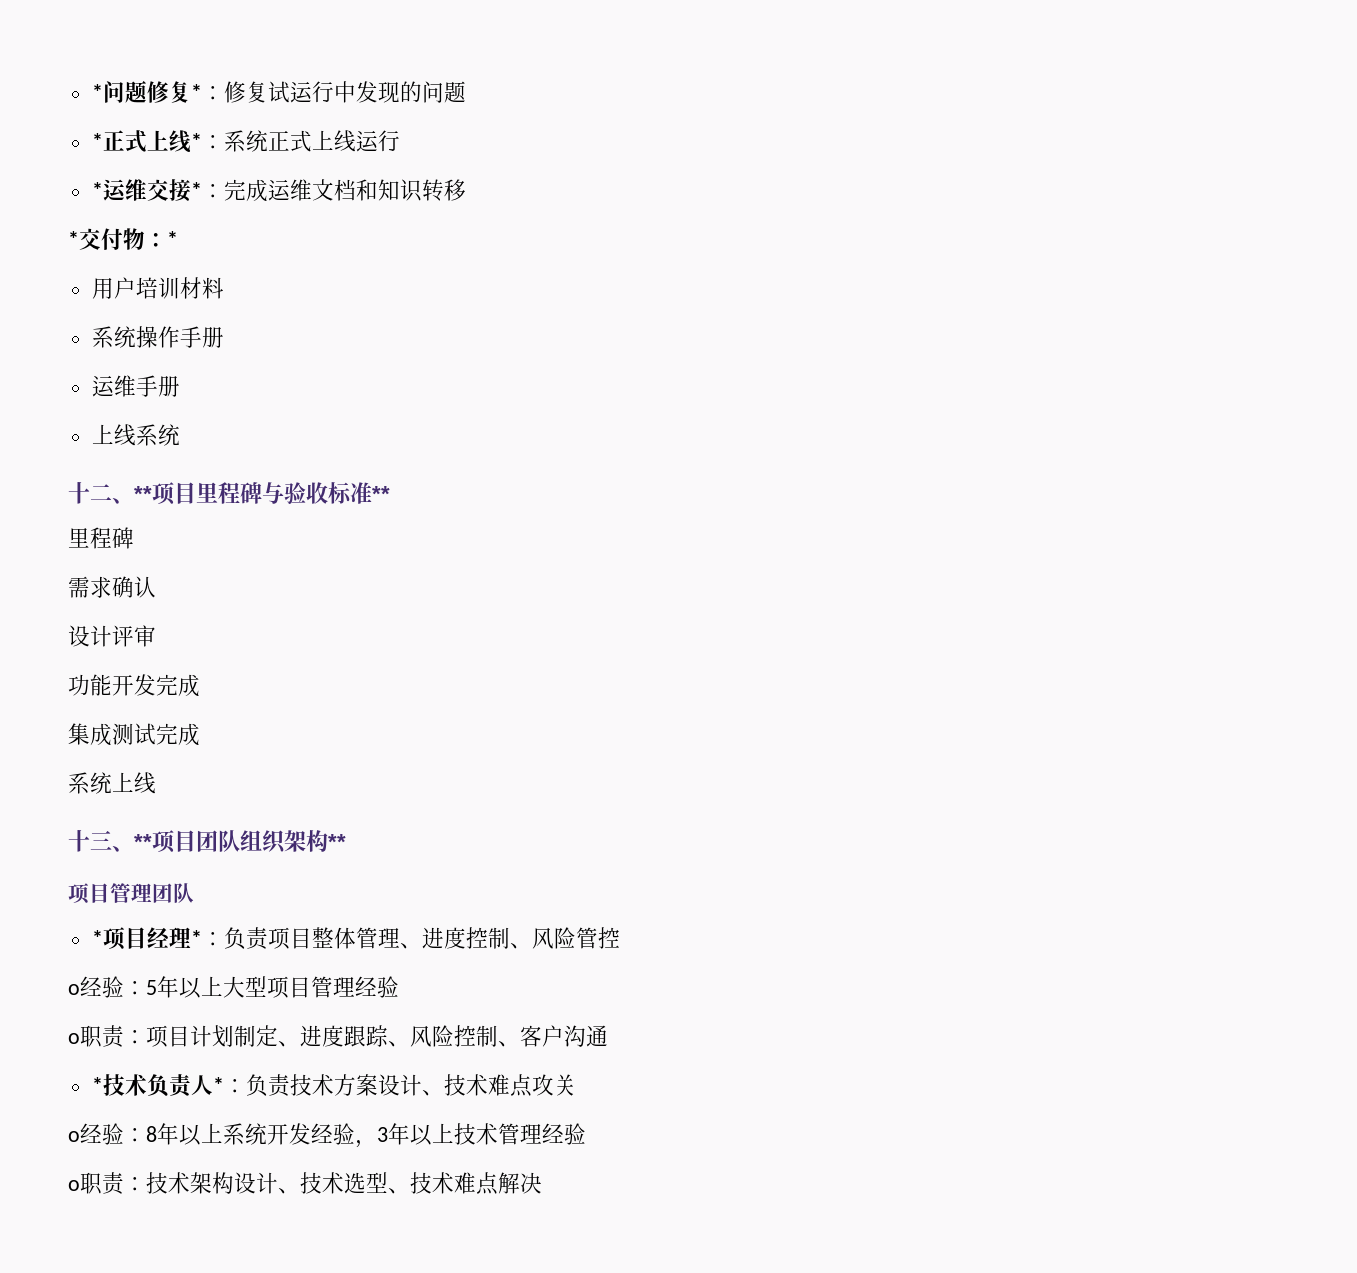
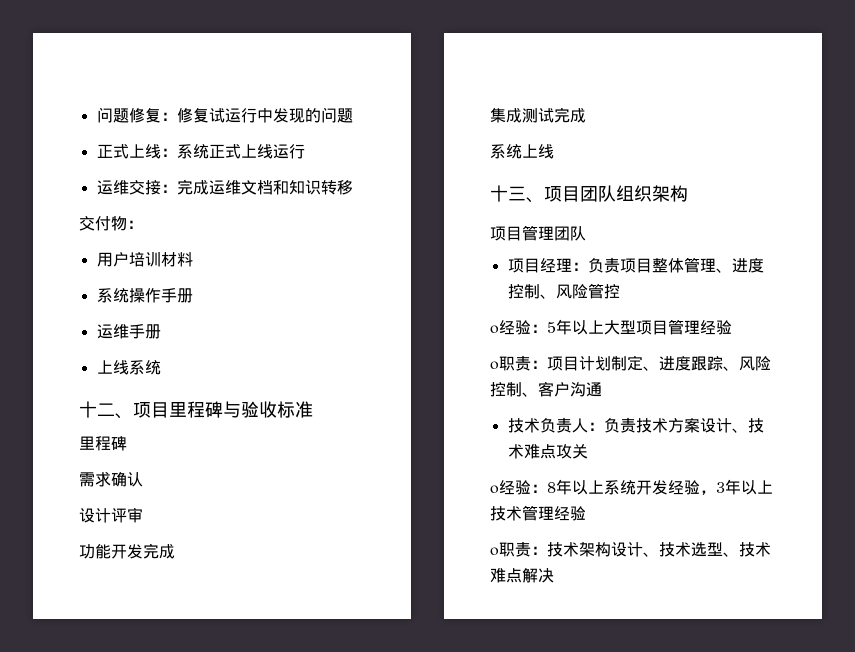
[91,84,103,100] * -> (96, 115) none
[190,84,202,100] * -> (161, 115) none
[91,130,202,153] *正式上线* -> [96,144,161,159] 正式上线
[91,182,103,198] * -> (305, 151) none
[190,182,202,198] * -> (161, 187) none
[68,231,79,247] * -> (353, 187) none
[167,231,178,247] * -> (143, 224) none
[134,486,152,501] ** -> (133, 416) none
[372,486,390,501] ** -> (313, 409) none
[134,834,152,849] ** -> (544, 200) none
[328,834,346,849] ** -> (688, 193) none
[91,930,103,946] * -> (586, 233) none
[190,930,202,946] * -> (572, 265) none
[91,1077,103,1093] * -> (602, 389) none
[212,1077,224,1093] * -> (588, 425) none

